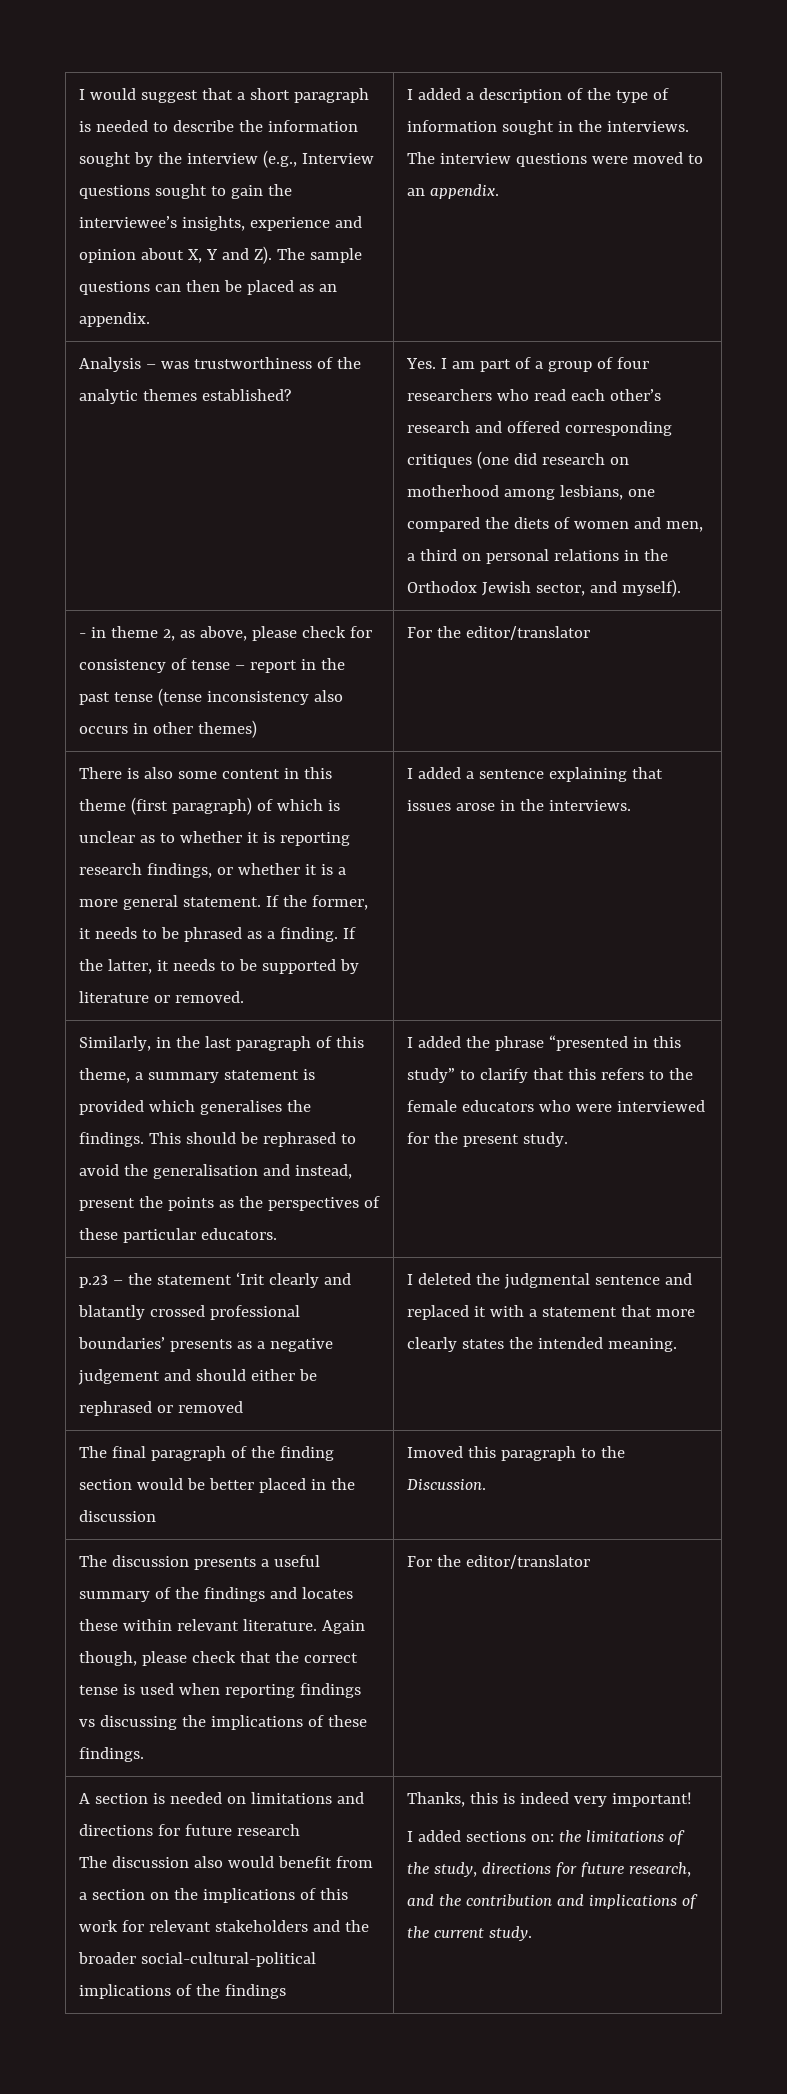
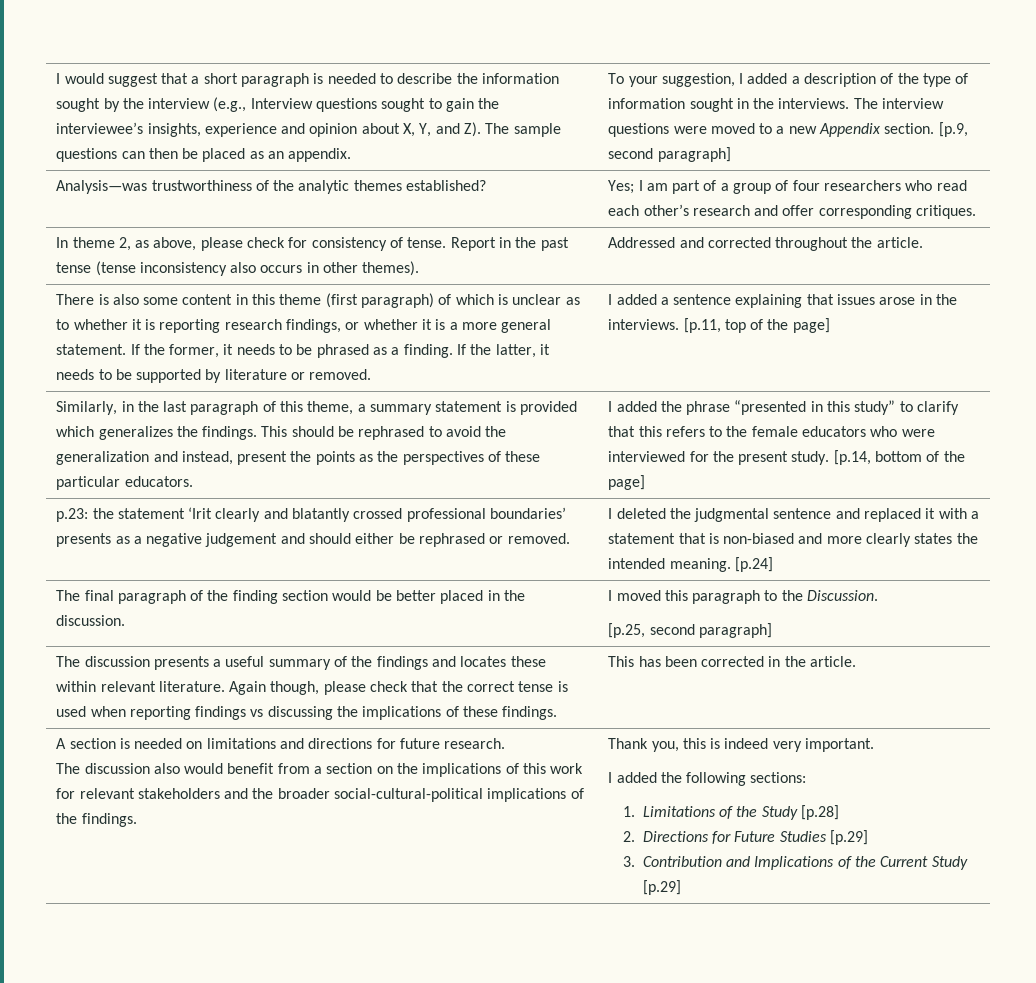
[206,249,219,260] Y -> [419,123,432,137] Y,
(151, 319) none -> [608,73,735,87] To your suggestion,
[407,184,500,199] [79,357,190,372] an appendix. // Analysis – was -> [776,122,968,137] [608,147,731,162] [56,180,148,194] a new Appendix section. [p.9, second paragraph] // Analysis—was
[406,358,437,369] Yes. -> [608,180,635,194] Yes;
[507,421,673,436] [407,451,630,469] [407,485,656,500] [407,517,704,532] [407,549,669,564] [407,579,682,597] [79,627,107,638] offered corresponding critiques (one did research on motherhood among lesbians, one compared the diets of women and men, a third on personal relations in the Orthodox Jewish sector, and myself). // - in -> [782,205,977,219] [56,237,69,248] offer corresponding critiques. // In
[191,660,298,673] tense – report -> [407,237,496,251] tense. Report
[198,720,258,738] [407,626,591,640] themes) | For the editor/translator -> [362,261,420,276] [608,237,923,251] themes). | Addressed and corrected throughout the article.
(632, 805) none -> [683,318,830,333] [p.11, top of the page]
[200,1100,283,1115] generalises -> [98,426,173,440] generalizes
[153,1164,259,1179] generalisation -> [56,451,150,465] generalization
[79,1275,124,1288] // p.23 – -> [833,450,965,465] [608,475,646,490] [56,508,89,522] [p.14, bottom of the page] // p.23:
[178,1401,244,1413] removed -> [507,533,570,544] removed.
(653, 1311) none -> [708,533,823,544] is non-biased and
(678, 1345) none -> [734,557,773,572] [p.24]
[79,1510,157,1522] [407,1446,464,1458] discussion | Imoved -> [56,615,126,626] [608,590,661,601] discussion. | I moved
(487, 1484) none -> [608,623,772,638] // [p.25, second paragraph]
[407,1555,591,1569] For the editor/translator -> [608,656,857,667] This has been corrected in the article.
[237,1824,301,1836] research -> [444,738,506,749] research.
[225,1984,287,1999] [407,1792,466,1807] findings | Thanks, -> [81,813,137,827] [608,738,679,752] findings. | Thank you,
[612,1792,693,1807] [407,1830,686,1845] [407,1862,692,1877] [407,1894,699,1909] [407,1926,533,1941] important! // I added sections on: the limitations of the study, directions for future research, and the contribution and implications of the current study. -> [805,738,875,752] [608,772,807,786] [622,805,839,820] [622,830,868,845] [622,856,968,870] [642,880,681,895] important. // I added the following sections: // 1. Limitations of the Study [p.28] // 2. Directions for Future Studies [p.29] // 3. Contribution and Implications of the Current Study [p.29]

